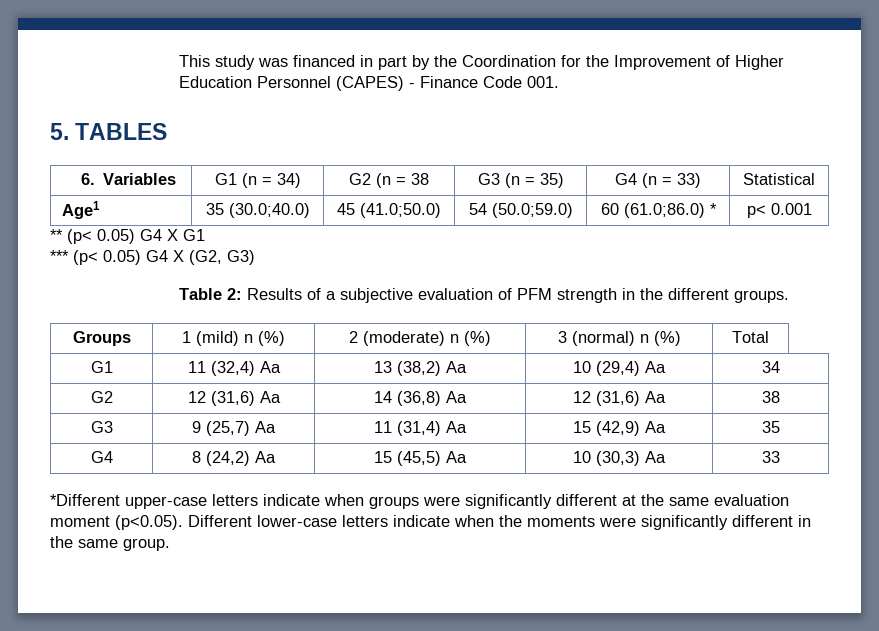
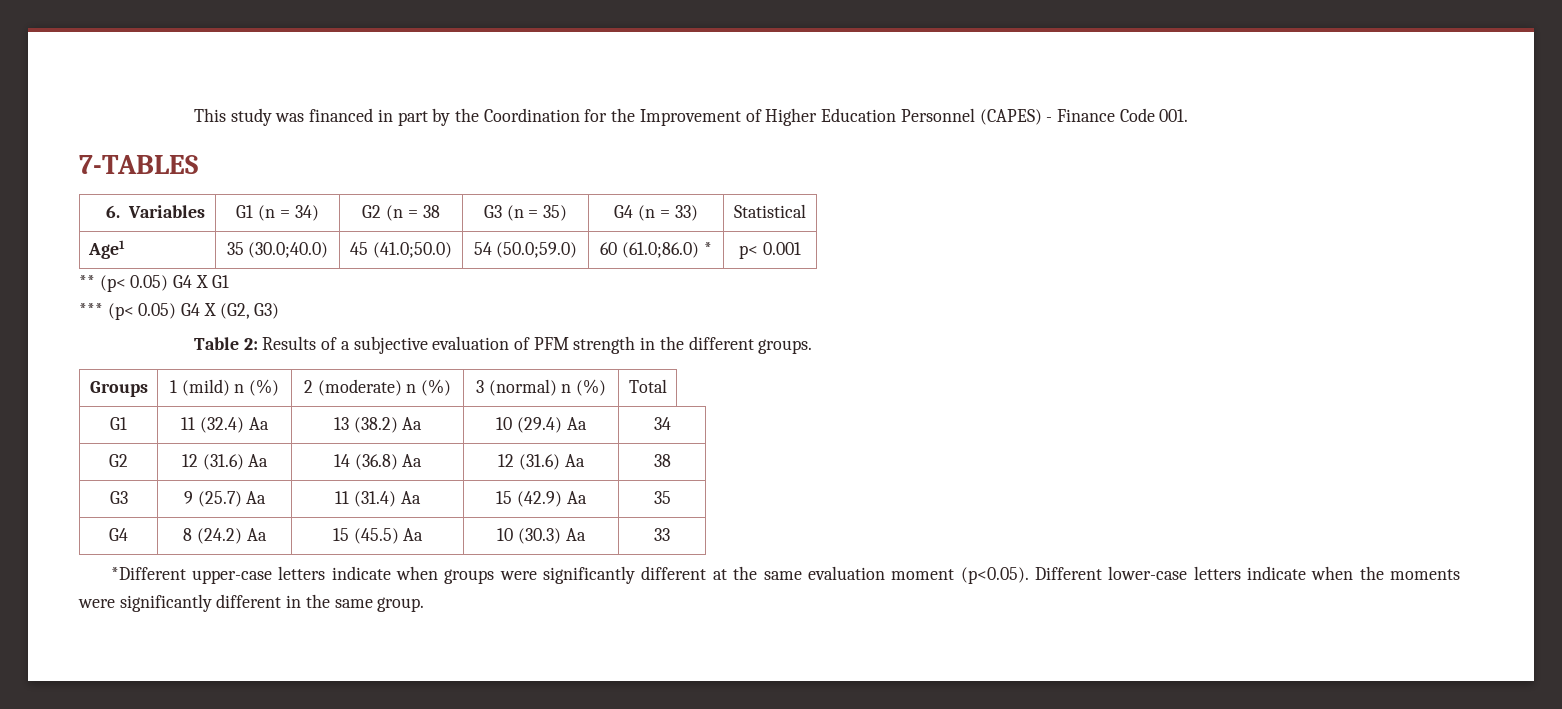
[50,123,168,140] 5. TABLES -> [79,155,198,174] 7-TABLES
[210,361,255,376] (32,4) -> [200,417,244,433] (32.4)
[397,361,467,376] [573,361,640,376] (38,2) Aa | 10 (29,4) -> [353,417,423,433] [496,417,562,433] (38.2) Aa | 10 (29.4)
[210,391,255,406] (31,6) -> [202,454,244,470] (31.6)
[397,391,441,406] (36,8) -> [354,454,398,470] (36.8)
[596,391,640,406] (31,6) -> [519,454,560,470] (31.6)
[206,421,250,436] (25,7) -> [197,491,242,507] (25.7)
[397,421,467,436] [573,421,640,436] (31,4) Aa | 15 (42,9) -> [354,491,421,507] [496,491,562,507] (31.4) Aa | 15 (42.9)
[206,451,276,466] [374,451,467,466] [573,451,640,466] (24,2) Aa | 15 (45,5) Aa | 10 (30,3) -> [197,528,267,544] [332,528,424,544] [497,528,561,544] (24.2) Aa | 15 (45.5) Aa | 10 (30.3)

